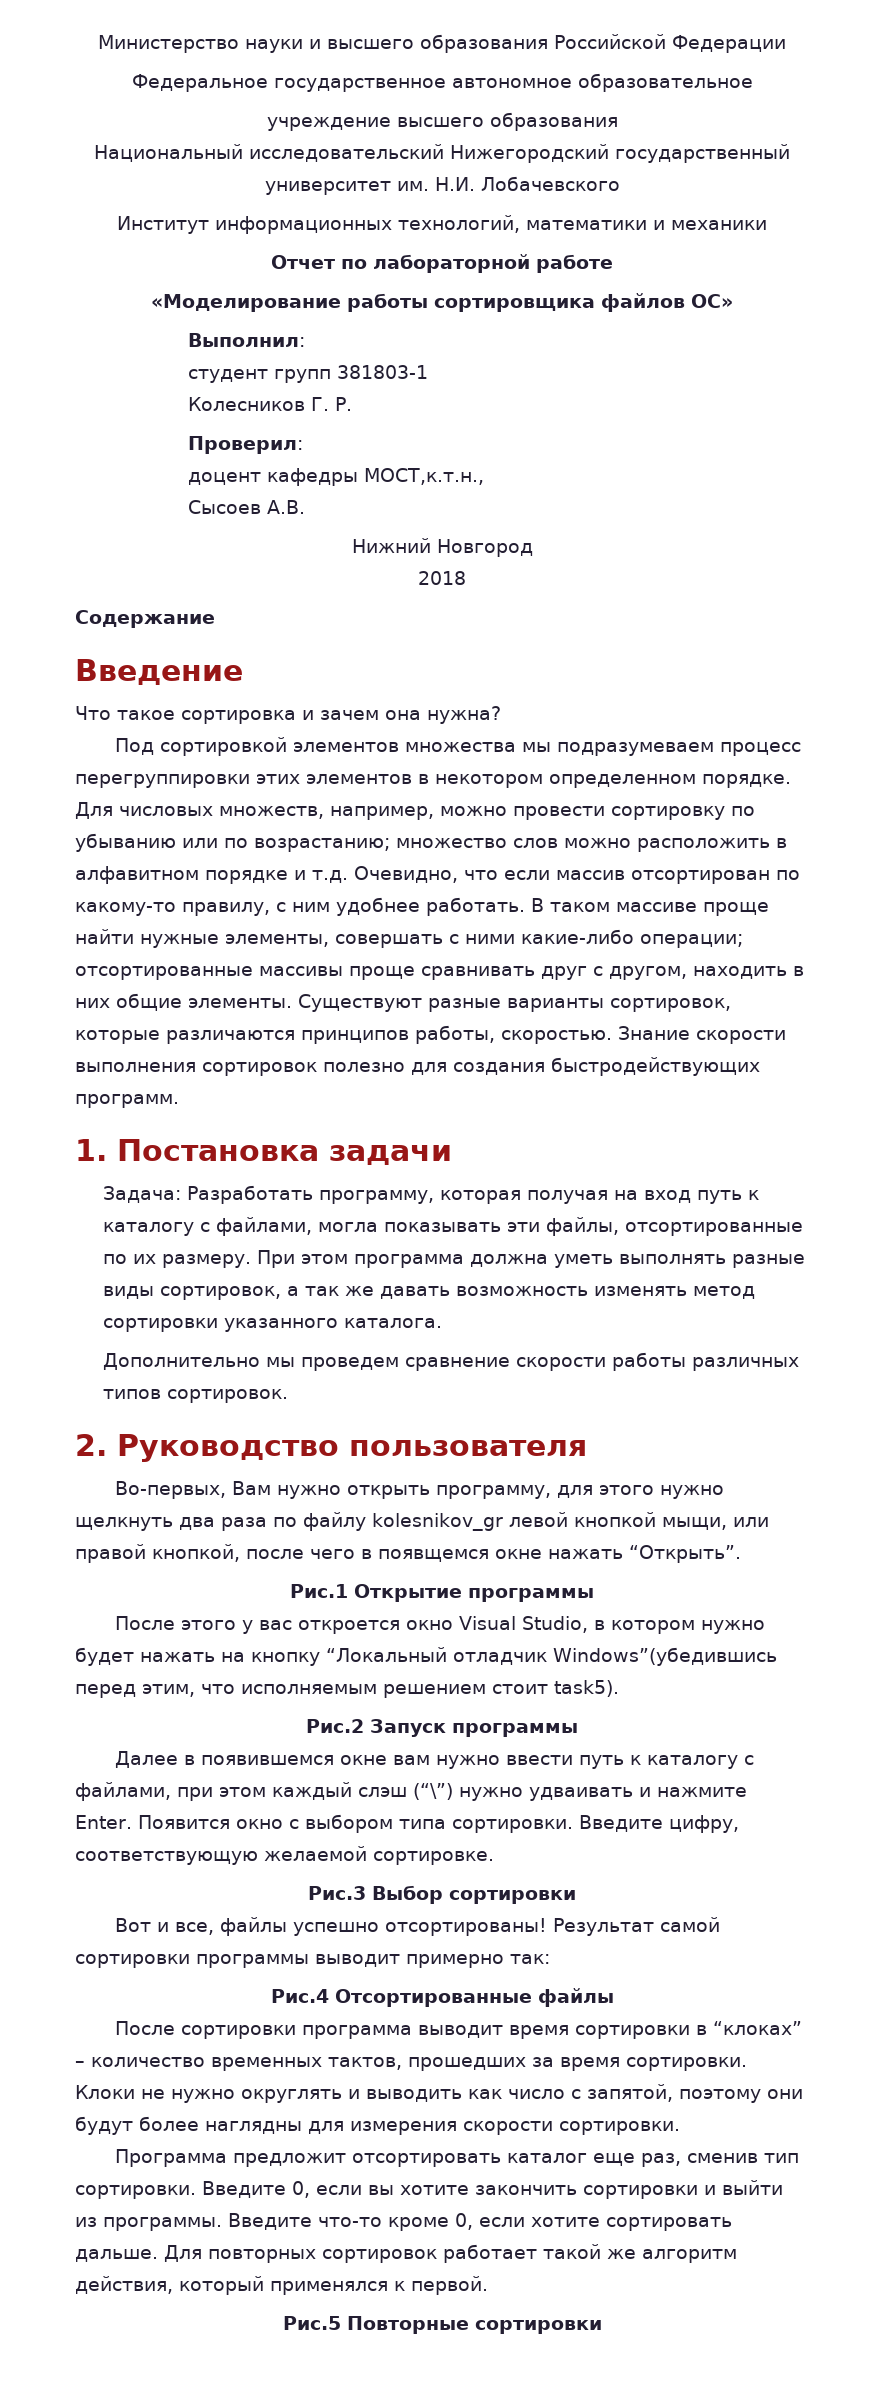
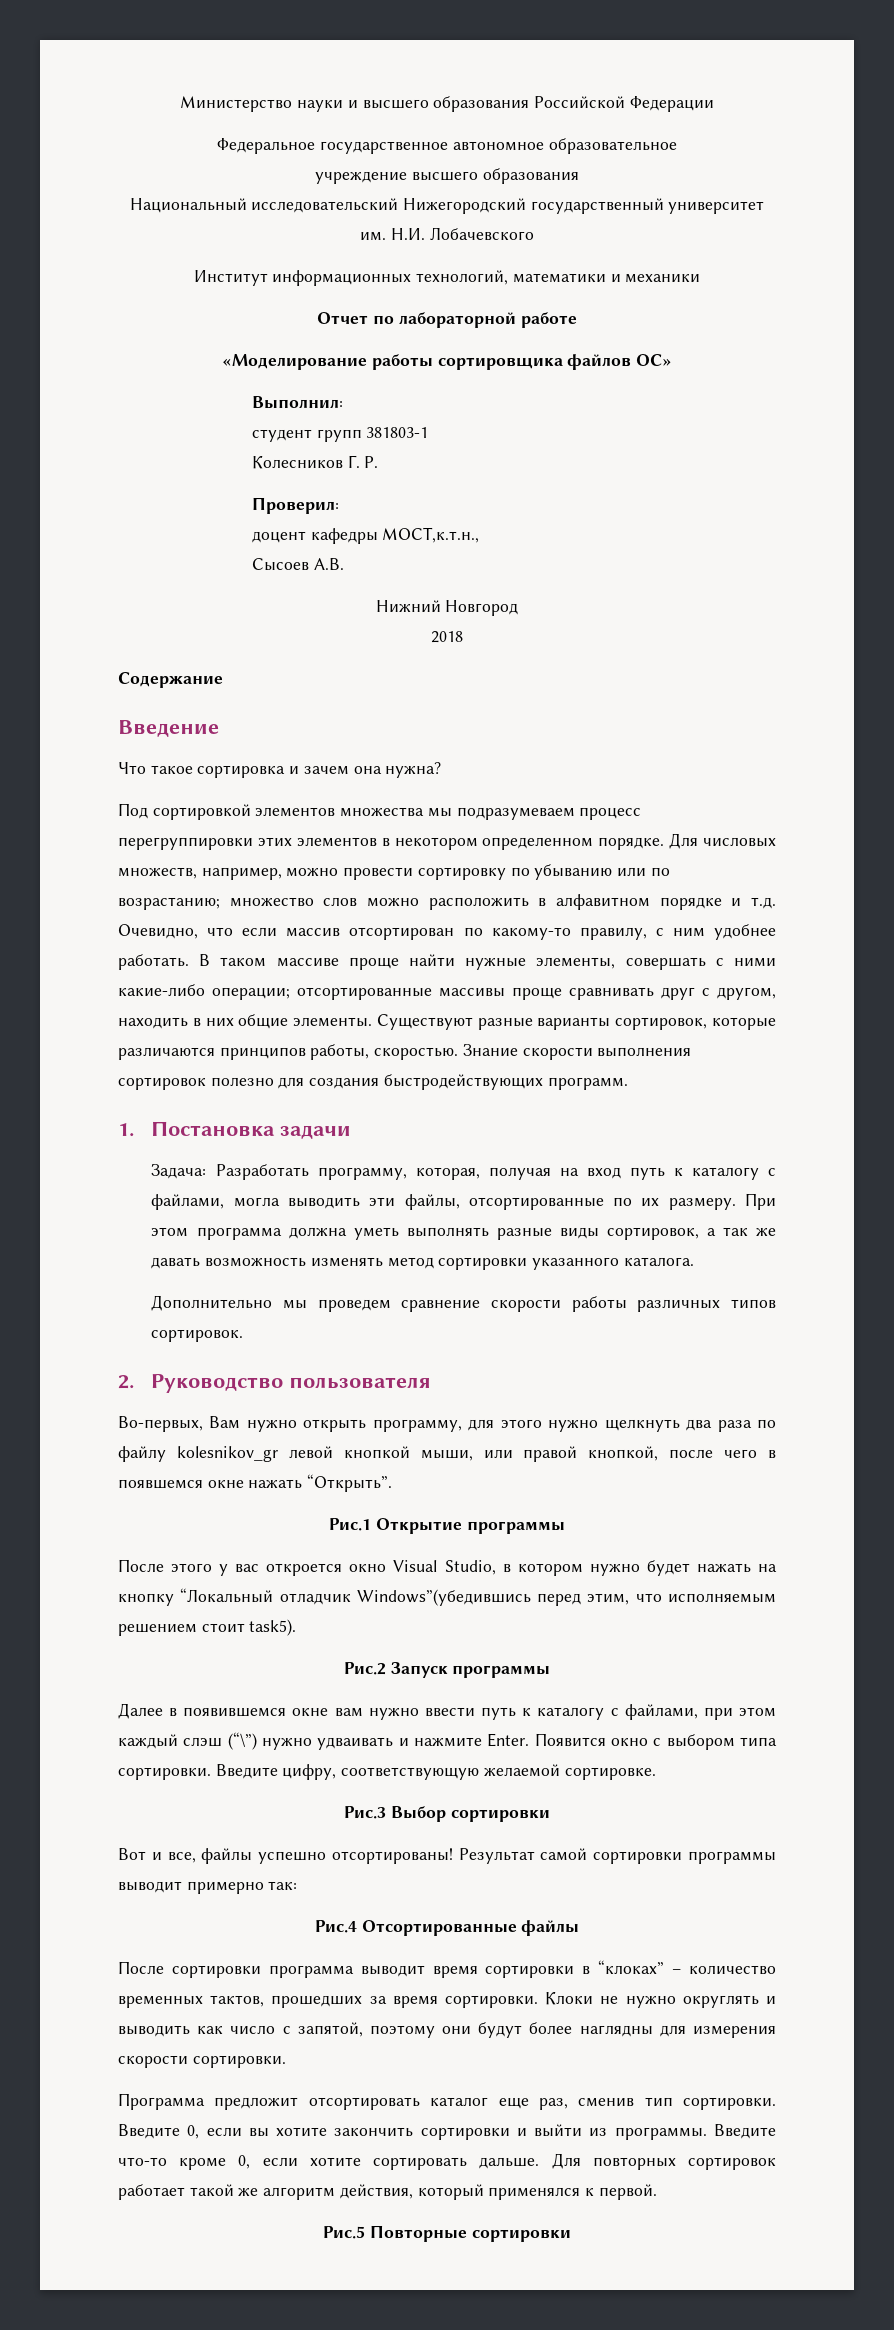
[440,1190,522,1204] которая -> [415,1167,480,1180] которая,
[384,1222,502,1232] показывать -> [288,1197,361,1209] выводить
[661,1517,727,1530] мыщи, -> [420,1450,473,1461] мыши,
[378,1549,489,1562] появщемся -> [118,1479,203,1489] появшемся

